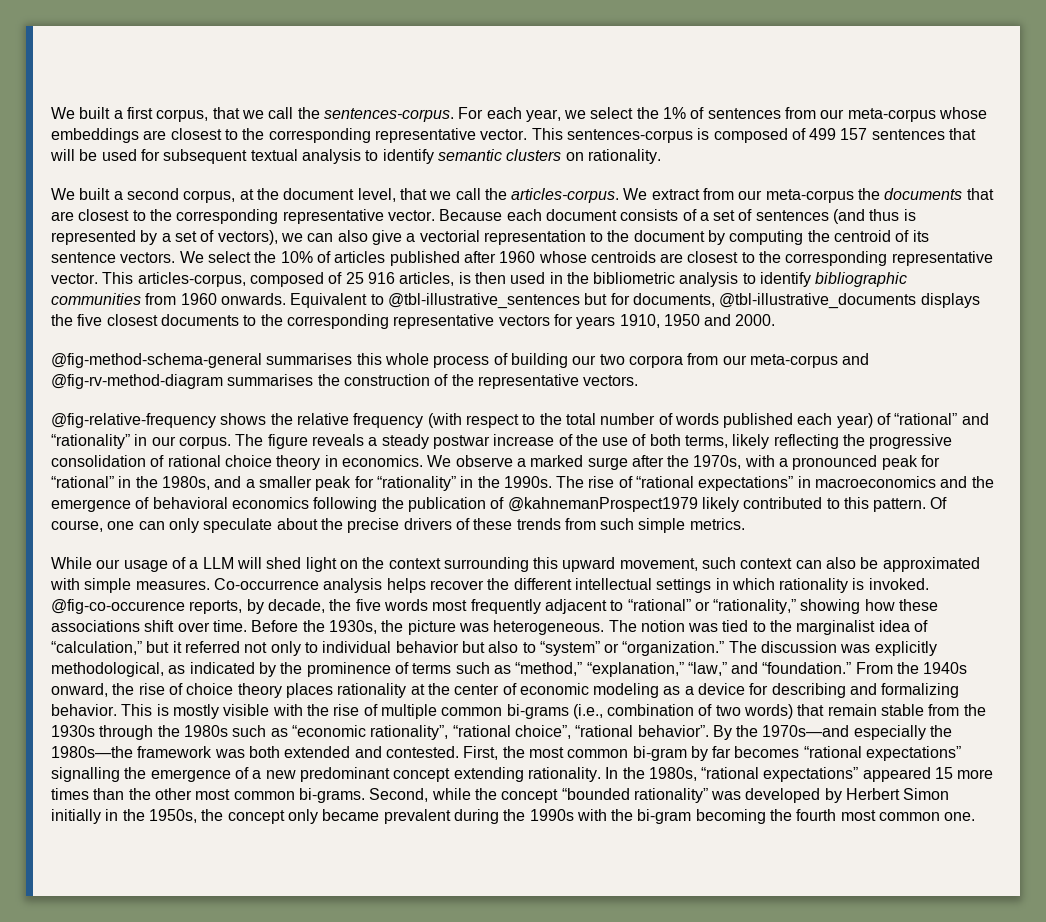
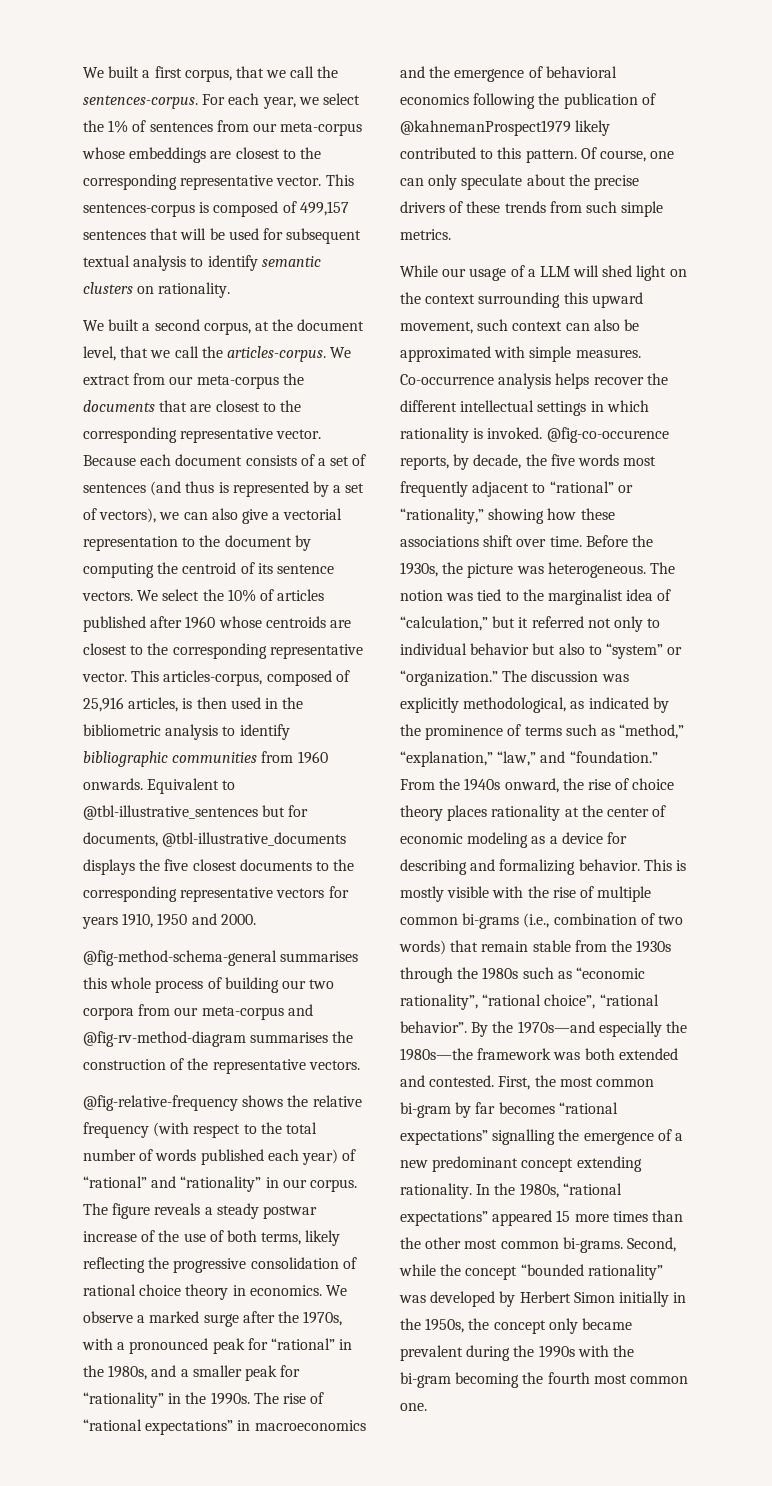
[809,128,868,140] 499 157 -> [299,201,349,216] 499,157
[345,272,395,284] 25 916 -> [83,697,124,712] 25,916

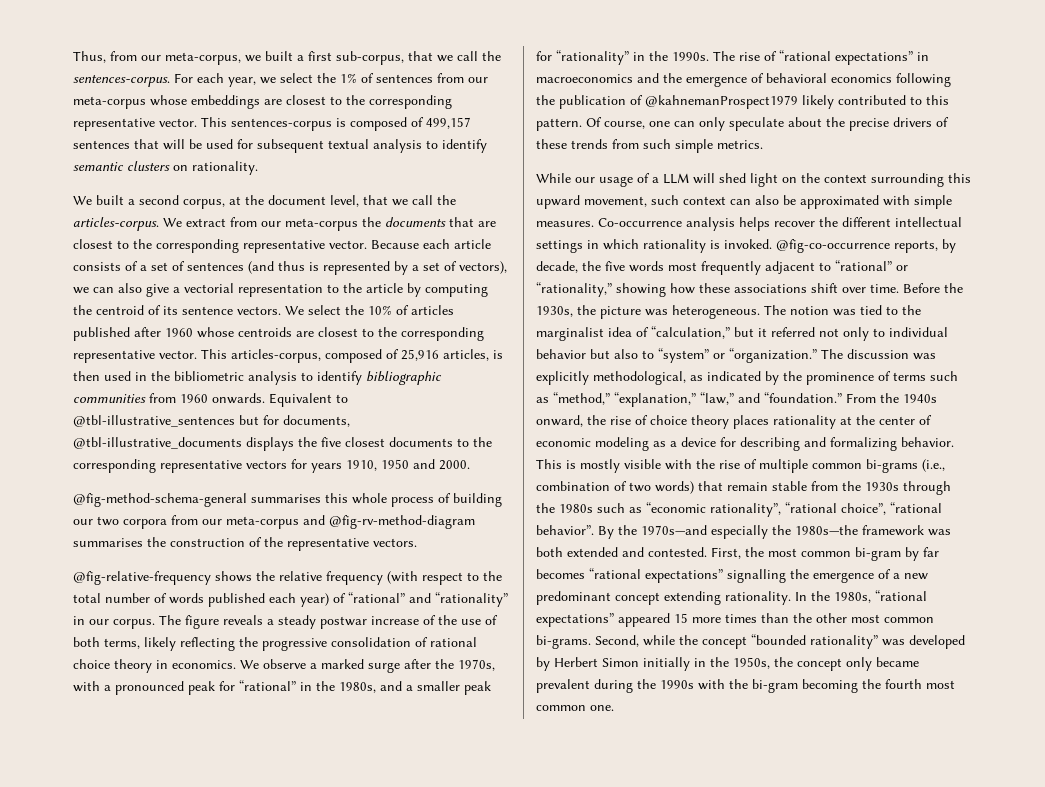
[83,67,104,78] We -> [73,51,261,65] Thus, from our meta-corpus, we
[184,69,232,82] corpus, -> [336,51,404,65] sub-corpus,
[175,454,243,466] document -> [454,239,491,249] article
[224,535,292,547] document -> [366,283,403,293] article
[546,427,669,443] @fig-co-occurence -> [776,239,890,253] @fig-co-occurrence

